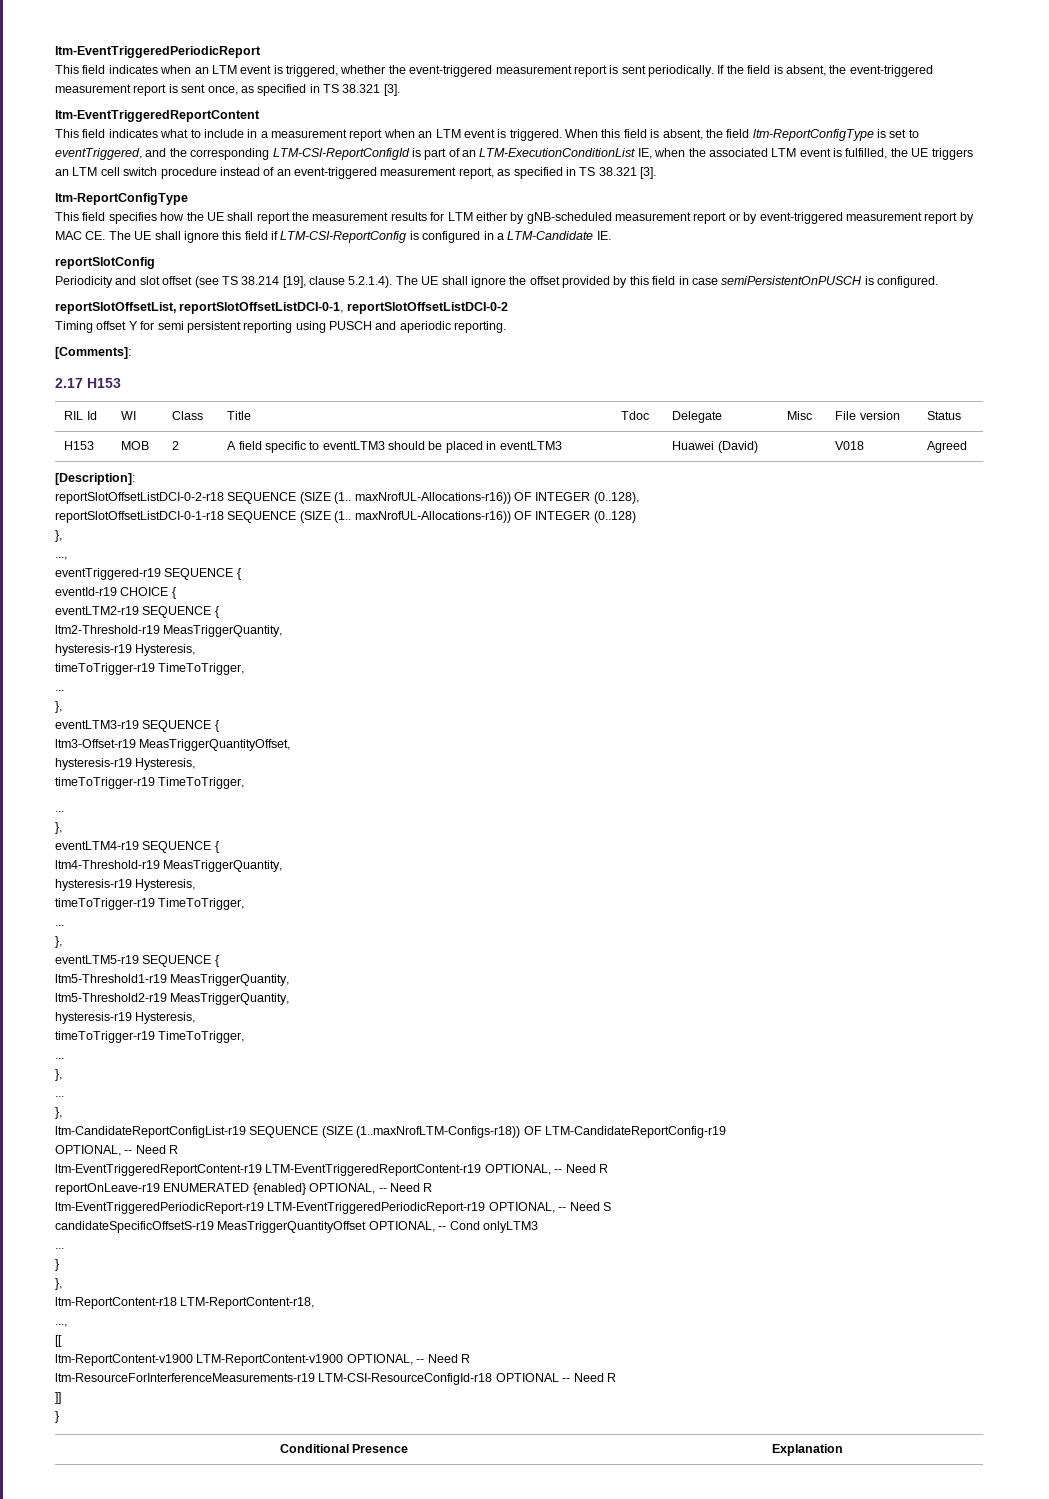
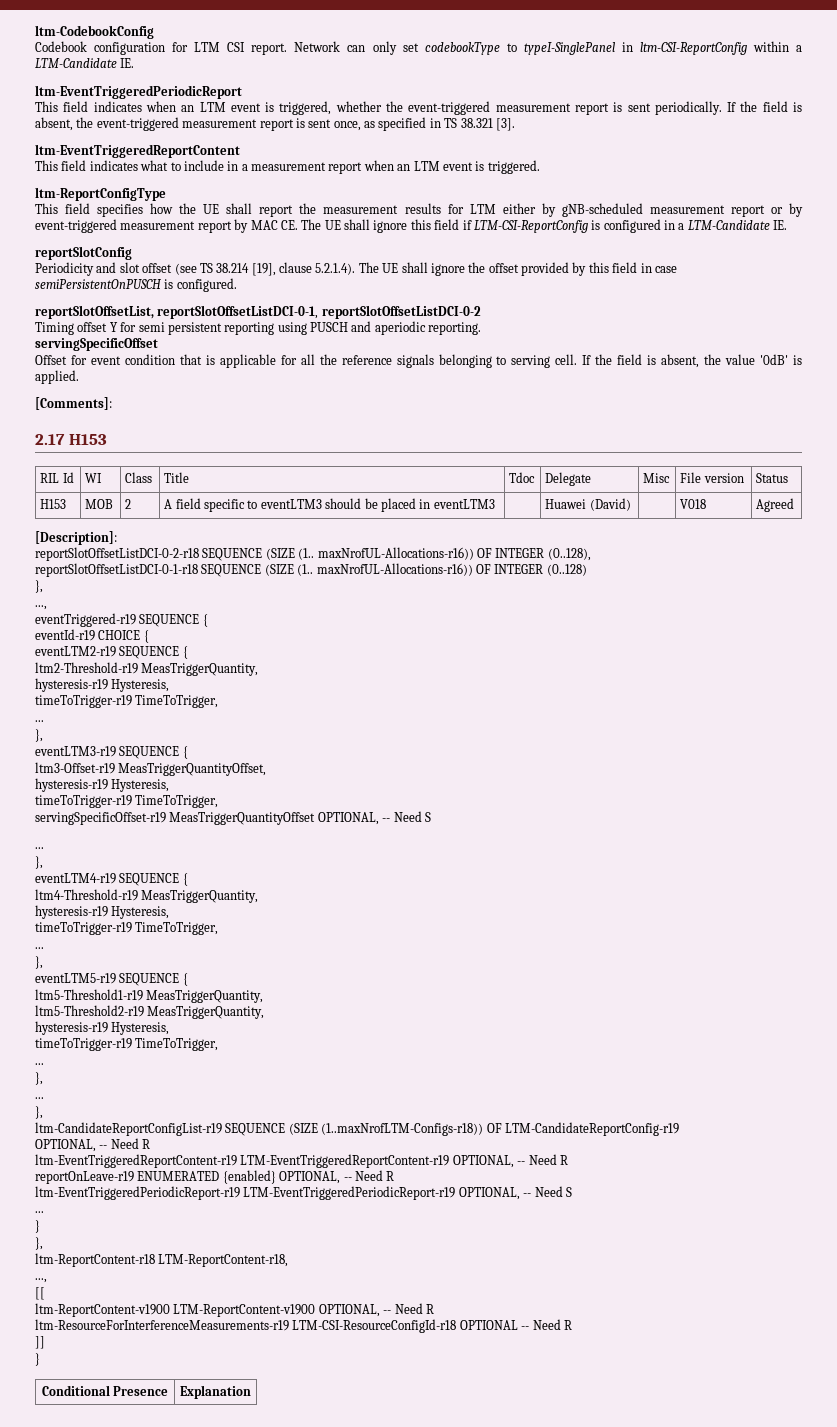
(55, 52) none -> [35,25,154,39] [35,41,802,55] [35,58,135,68] ltm-CodebookConfig // Codebook configuration for LTM CSI report. Network can only set codebookType to typeI-SinglePanel in ltm-CSI-ReportConfig within a LTM-Candidate IE. //
[565,129,919,141] [55,148,973,160] [55,167,656,179] When this field is absent, the field ltm-ReportConfigType is set to eventTriggered, and the corresponding LTM-CSI-ReportConfigId is part of an LTM-ExecutionConditionList IE, when the associated LTM event is fulfilled, the UE triggers an LTM cell switch procedure instead of an event-triggered measurement report, as specified in TS 38.321 [3]. -> (540, 167) none
(507, 327) none -> [35,338,158,351] [35,354,803,368] [35,370,79,384] // servingSpecificOffset // Offset for event condition that is applicable for all the reference signals belonging to serving cell. If the field is absent, the value '0dB' is applied.
(245, 783) none -> [35,811,431,825] // servingSpecificOffset-r19 MeasTriggerQuantityOffset OPTIONAL, -- Need S
[55,1221,538,1233] // candidateSpecificOffsetS-r19 MeasTriggerQuantityOffset OPTIONAL, -- Cond onlyLTM3 -> (572, 1192) none

